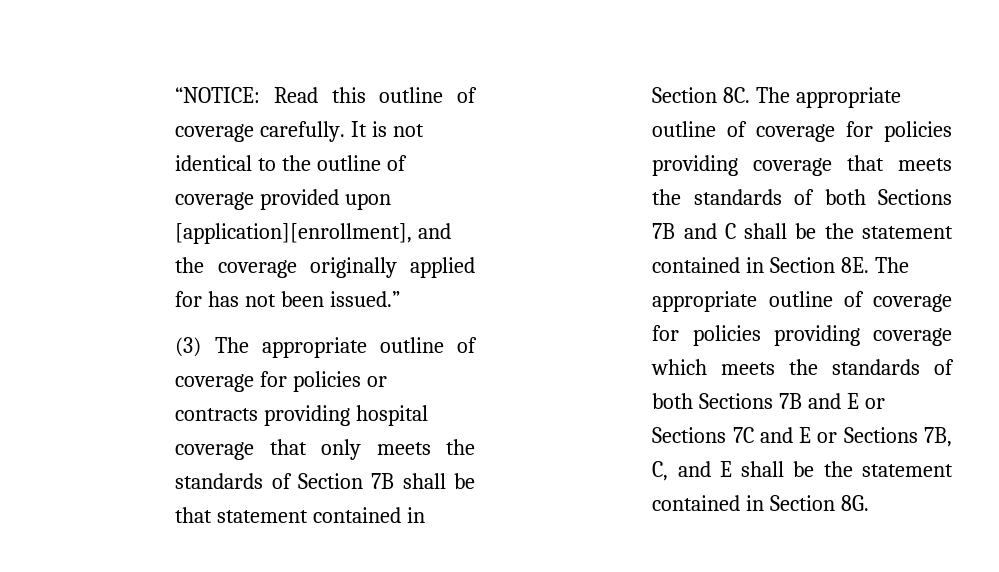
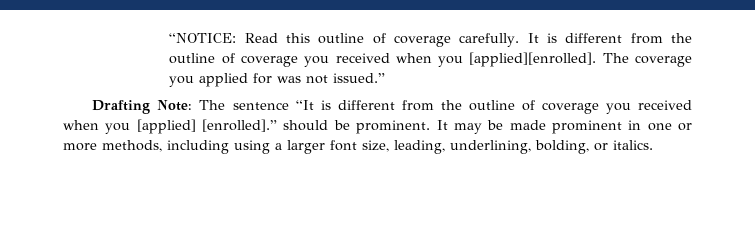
[393,124,425,137] [175,155,408,171] [175,189,392,210] [175,223,452,244] [175,257,475,278] [175,291,401,307] [175,337,478,358] [175,371,388,392] [175,405,429,426] [175,439,476,460] [175,473,475,489] [175,507,426,523] [652,87,902,108] [652,121,953,142] [652,155,952,176] [652,189,953,205] [652,223,953,239] [652,257,910,273] [652,291,952,312] [652,325,952,346] [651,359,955,375] [652,393,886,409] [652,427,952,447] [652,461,953,481] [652,495,870,511] not identical to the outline of coverage provided upon [application][enrollment], and the coverage originally applied for has not been issued.” // (3) The appropriate outline of coverage for policies or contracts providing hospital coverage that only meets the standards of Section 7B shall be that statement contained in Section 8C. The appropriate outline of coverage for policies providing coverage that meets the standards of both Sections 7B and C shall be the statement contained in Section 8E. The appropriate outline of coverage for policies providing coverage which meets the standards of both Sections 7B and E or Sections 7C and E or Sections 7B, C, and E shall be the statement contained in Section 8G. -> [565,33,692,44] [169,52,692,67] [169,73,386,87] [92,100,692,114] [63,119,692,134] [63,140,653,154] different from the outline of coverage you received when you [applied][enrolled]. The coverage you applied for was not issued.” // Drafting Note: The sentence “It is different from the outline of coverage you received when you [applied] [enrolled].” should be prominent. It may be made prominent in one or more methods, including using a larger font size, leading, underlining, bolding, or italics.

